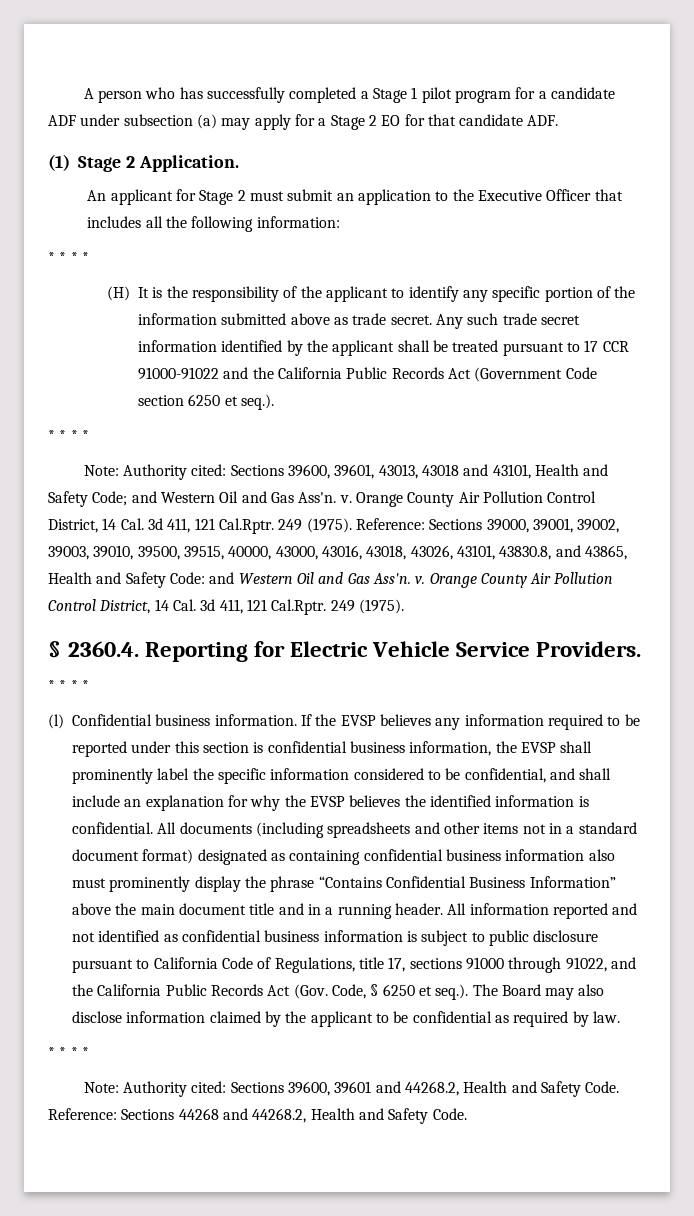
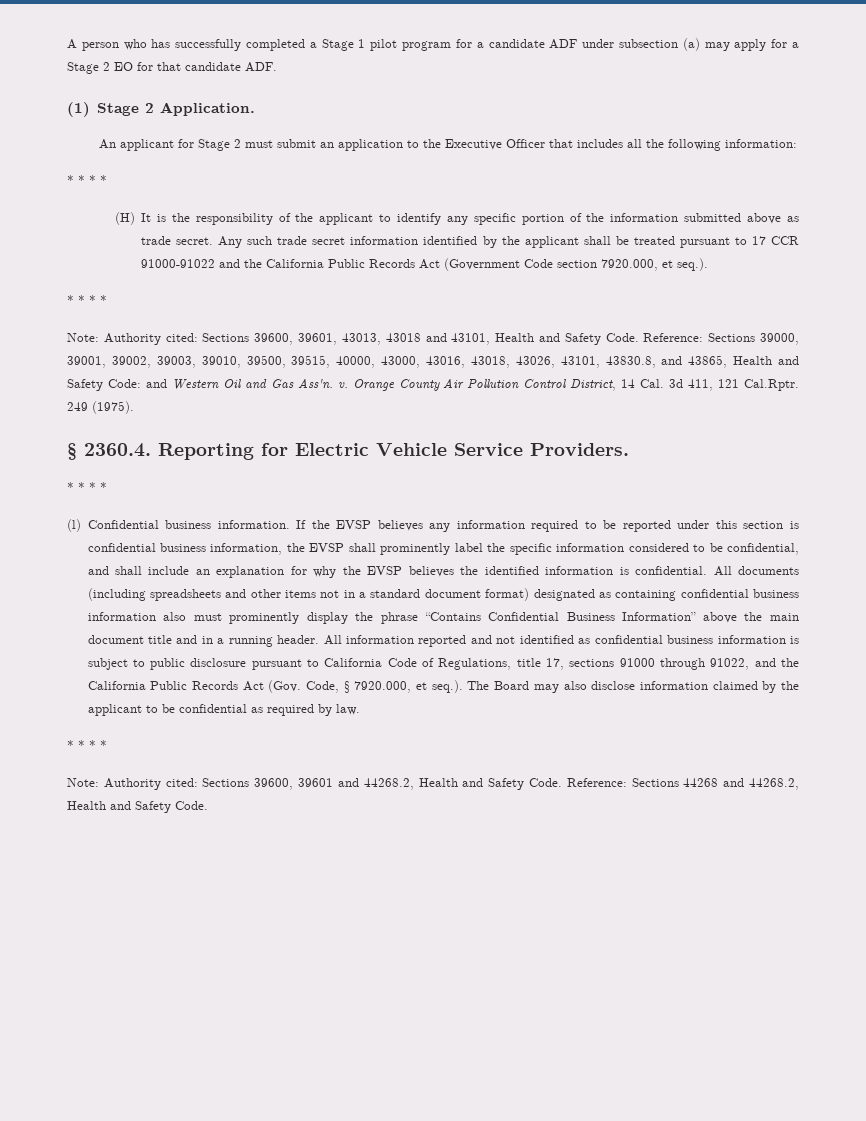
[188,394,221,406] 6250 -> [601,259,659,271] 7920.000,
[92,491,597,507] [48,518,352,534] Code; and Western Oil and Gas Ass'n. v. Orange County Air Pollution Control District, 14 Cal. 3d 411, 121 Cal.Rptr. 249 (1975). -> [605,333,639,342] Code.
[382,984,415,996] 6250 -> [354,681,412,693] 7920.000,

